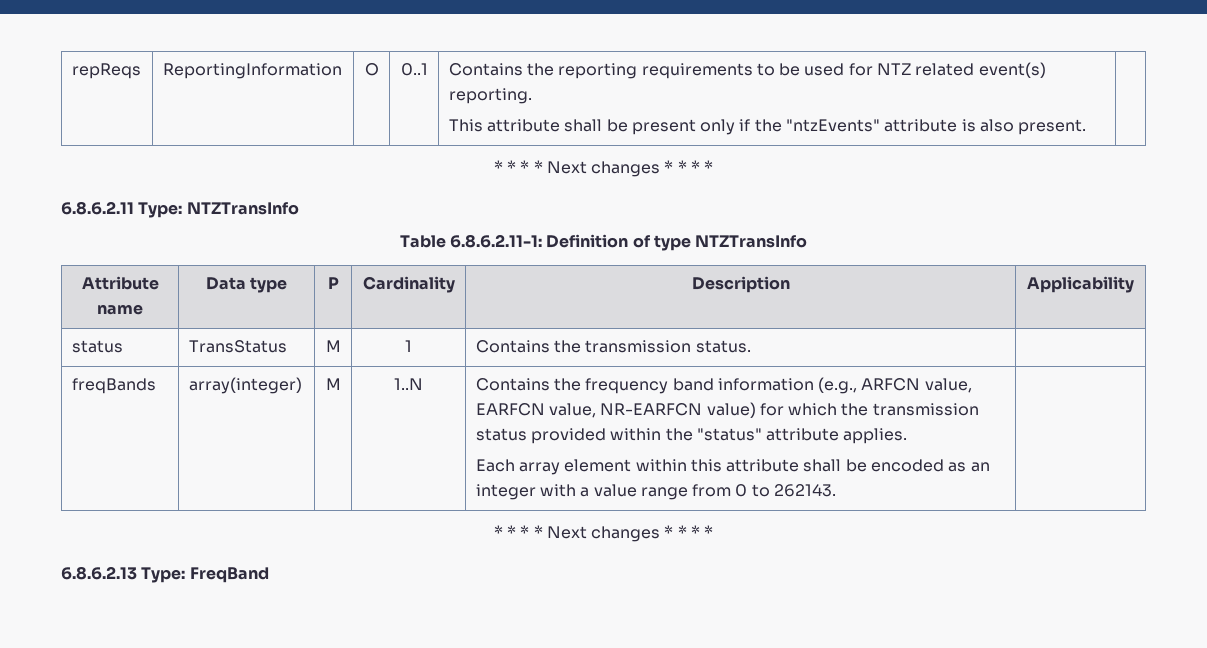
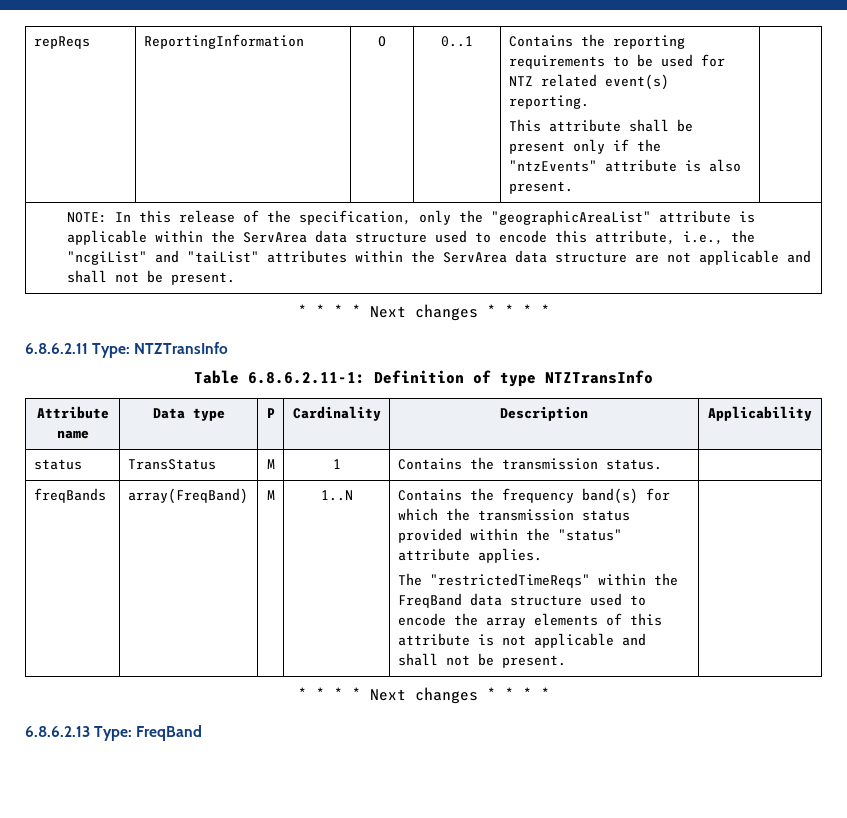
(1087, 127) none -> [66,210,755,225] [66,230,755,245] [66,250,811,265] [66,270,235,285] // NOTE: In this release of the specification, only the "geographicAreaList" attribute is applicable within the ServArea data structure used to encode this attribute, i.e., the "ncgiList" and "taiList" attributes within the ServArea data structure are not applicable and shall not be present.
[188,377,302,394] array(integer) -> [127,488,248,504] array(FreqBand)
[672,377,972,394] [475,402,756,418] band information (e.g., ARFCN value, EARFCN value, NR-EARFCN value) -> [581,488,638,504] band(s)
[475,459,990,475] [475,484,837,500] Each array element within this attribute shall be encoded as an integer with a value range from 0 to 262143. -> [397,573,678,588] [397,593,646,608] [397,613,662,628] [397,633,646,648] [397,653,566,668] The "restrictedTimeReqs" within the FreqBand data structure used to encode the array elements of this attribute is not applicable and shall not be present.

